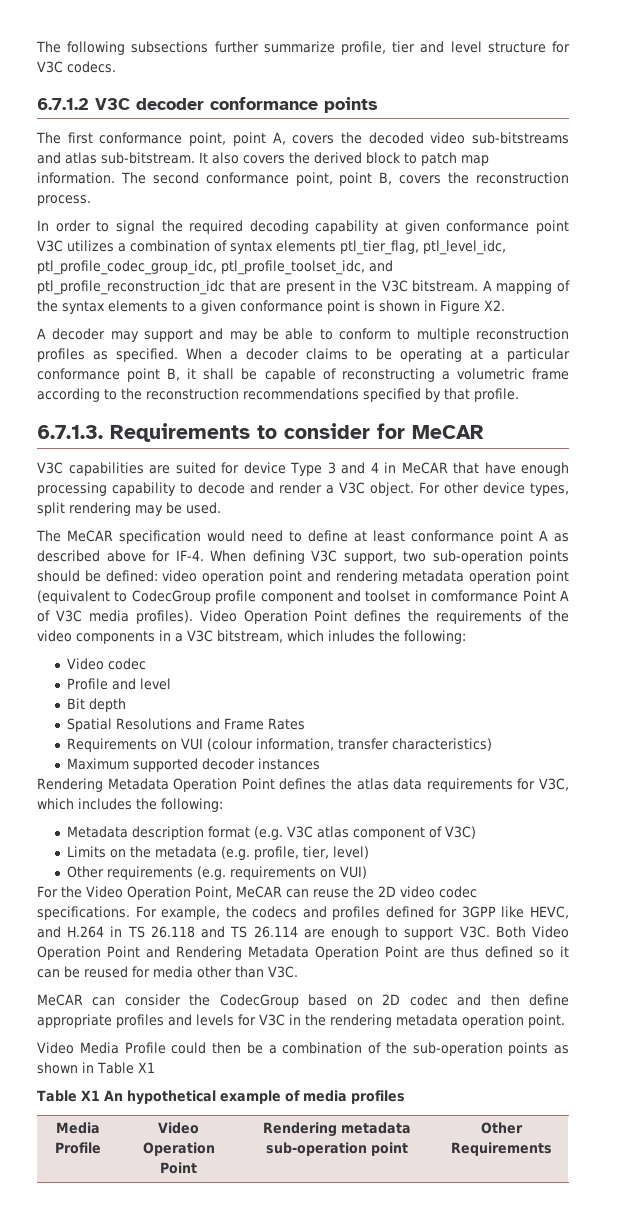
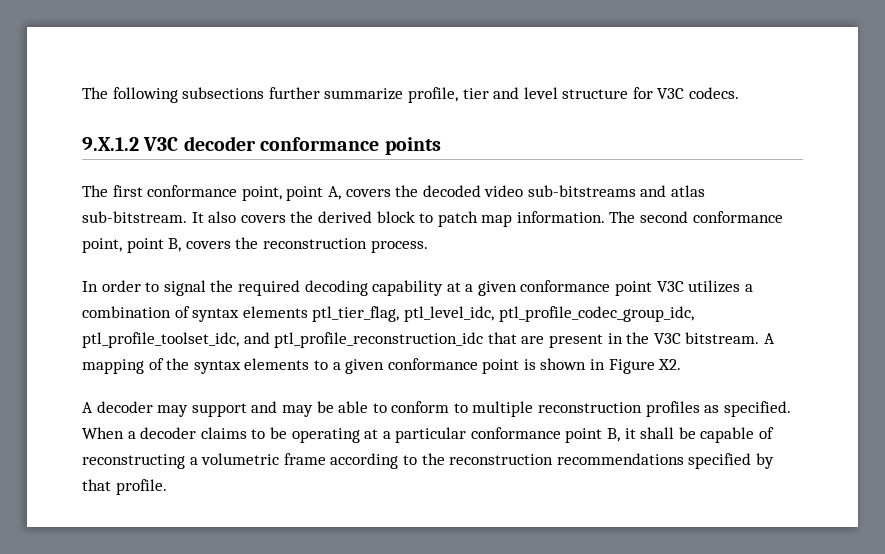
[37,98,89,110] 6.7.1.2 -> [82,137,139,151] 9.X.1.2
(399, 226) none -> [465,284,474,292] a
[37,423,484,442] [37,462,569,476] [37,482,569,496] [37,502,221,516] [36,530,569,544] [37,550,569,564] [37,570,569,584] [37,590,569,604] [37,610,570,624] [37,630,466,644] [67,658,147,670] [67,678,172,690] [67,698,127,712] [67,718,306,732] [67,738,493,752] [67,758,321,772] [37,778,570,792] [37,798,223,812] [67,826,477,840] [67,846,370,860] [67,866,368,880] [37,886,477,900] [37,906,569,920] [37,926,569,940] [37,946,569,960] [37,966,298,978] [37,994,569,1008] [37,1014,565,1028] [37,1042,569,1056] [37,1062,155,1074] [37,1090,405,1105] [55,1122,100,1134] [54,1142,101,1154] [158,1122,199,1134] [142,1142,215,1156] [160,1162,197,1174] [262,1122,411,1137] [265,1142,408,1156] [480,1122,523,1134] [450,1142,552,1156] // 6.7.1.3. Requirements to consider for MeCAR // V3C capabilities are suited for device Type 3 and 4 in MeCAR that have enough processing capability to decode and render a V3C object. For other device types, split rendering may be used. // The MeCAR specification would need to define at least conformance point A as described above for IF-4. When defining V3C support, two sub-operation points should be defined: video operation point and rendering metadata operation point (equivalent to CodecGroup profile component and toolset in comformance Point A of V3C media profiles). Video Operation Point defines the requirements of the video components in a V3C bitstream, which inludes the following: // Video codec // Profile and level // Bit depth // Spatial Resolutions and Frame Rates // Requirements on VUI (colour information, transfer characteristics) // Maximum supported decoder instances // Rendering Metadata Operation Point defines the atlas data requirements for V3C, which includes the following: // Metadata description format (e.g. V3C atlas component of V3C) // Limits on the metadata (e.g. profile, tier, level) // Other requirements (e.g. requirements on VUI) // For the Video Operation Point, MeCAR can reuse the 2D video codec specifications. For example, the codecs and profiles defined for 3GPP like HEVC, and H.264 in TS 26.118 and TS 26.114 are enough to support V3C. Both Video Operation Point and Rendering Metadata Operation Point are thus defined so it can be reused for media other than V3C. // MeCAR can consider the CodecGroup based on 2D codec and then define appropriate profiles and levels for V3C in the rendering metadata operation point. // Video Media Profile could then be a combination of the sub-operation points as shown in Table X1 // Table X1 An hypothetical example of media profiles // Media Profile | Video Operation Point | Rendering metadata sub-operation point | Other Requirements -> (167, 487) none

